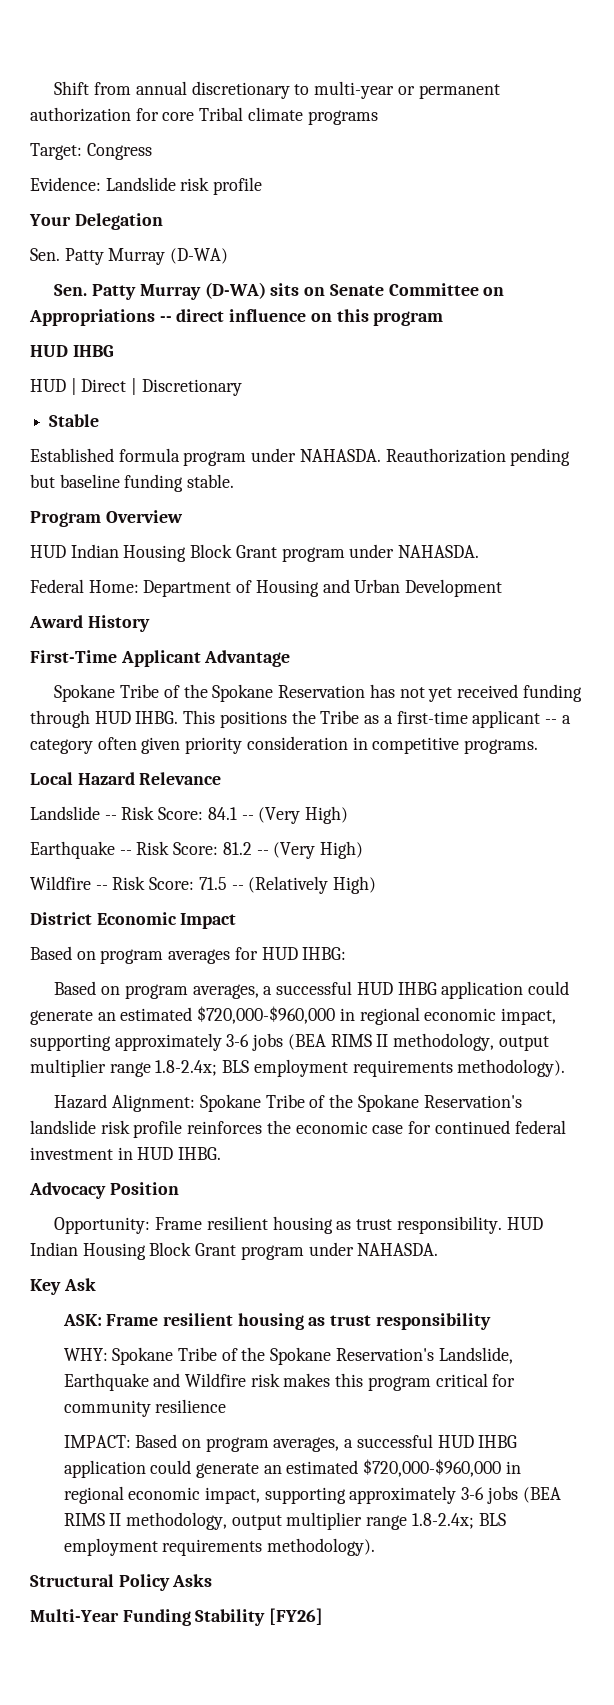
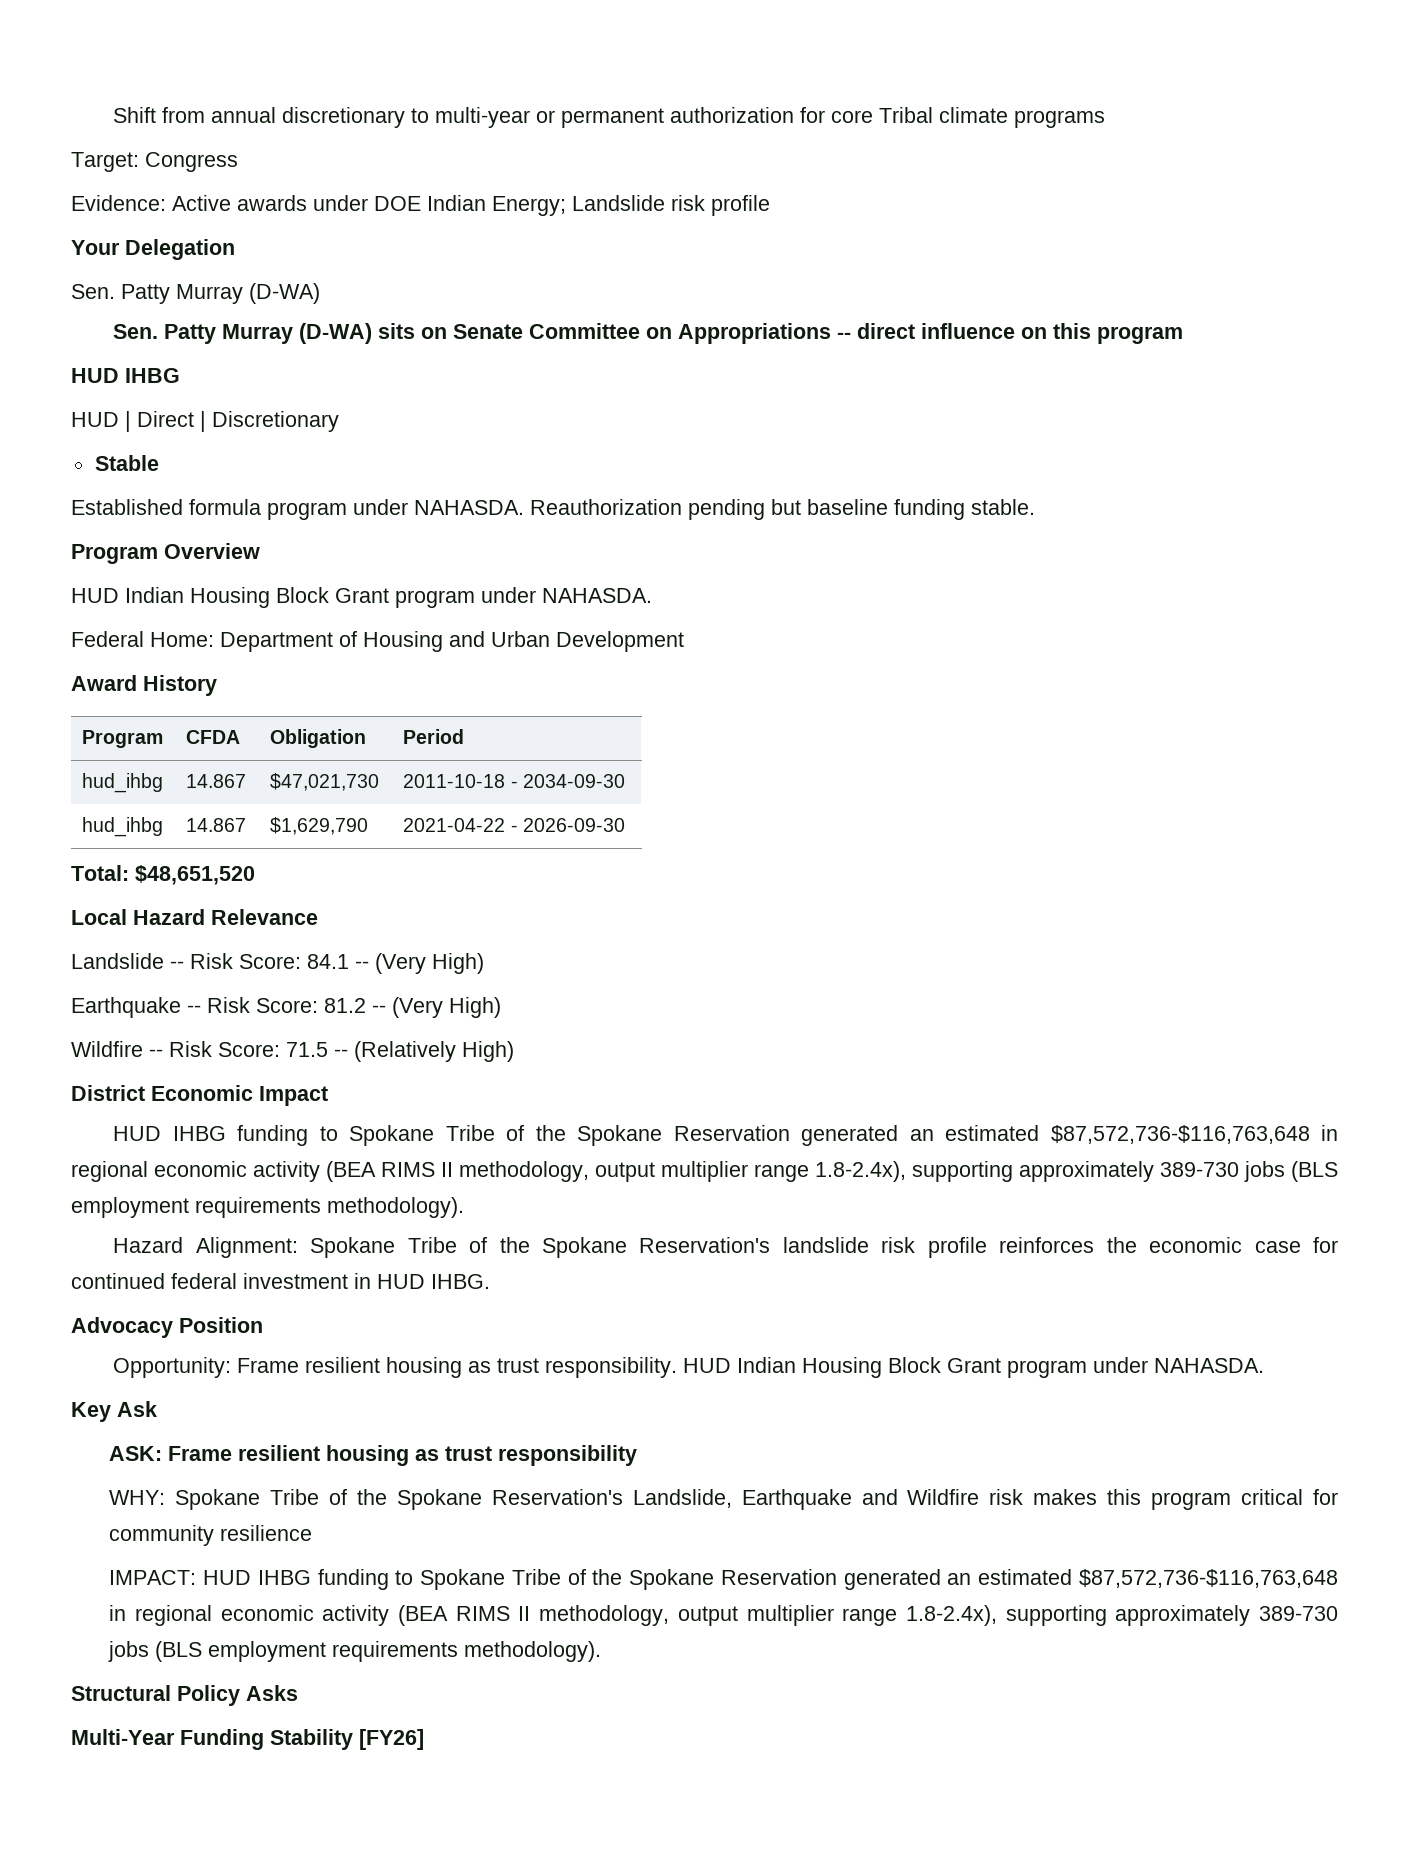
(101, 184) none -> [172,195,566,216] Active awards under DOE Indian Energy;
[30,650,291,667] [54,684,582,702] [30,710,571,728] [30,736,539,754] // First-Time Applicant Advantage // Spokane Tribe of the Spokane Reservation has not yet received funding through HUD IHBG. This positions the Tribe as a first-time applicant -- a category often given priority consideration in competitive programs. -> [82,730,164,748] [186,730,241,744] [270,729,367,748] [403,729,465,744] [82,773,164,793] [186,774,247,788] [270,773,380,791] [403,774,625,788] [82,817,164,837] [186,818,247,832] [270,817,369,835] [403,818,625,832] [71,865,255,885] // Program | CFDA | Obligation | Period // hud_ihbg | 14.867 | $47,021,730 | 2011-10-18 - 2034-09-30 // hud_ihbg | 14.867 | $1,629,790 | 2021-04-22 - 2026-09-30 // Total: $48,651,520
[30,946,347,964] [54,981,569,999] [30,1006,557,1025] [30,1033,549,1051] [30,1059,250,1077] Based on program averages for HUD IHBG: // Based on program averages, a successful HUD IHBG application could generate an estimated $720,000-$960,000 in regional economic impact, supporting approximately 3-6 jobs (BEA RIMS II methodology, output multiplier range 1.8-2.4x; BLS -> [113,1125,1339,1146] [71,1161,1338,1182] HUD IHBG funding to Spokane Tribe of the Spokane Reservation generated an estimated $87,572,736-$116,763,648 in regional economic activity (BEA RIMS II methodology, output multiplier range 1.8-2.4x), supporting approximately 389-730 jobs (BLS
[135,1434,518,1452] [63,1459,521,1478] [63,1486,561,1504] [63,1512,506,1530] Based on program averages, a successful HUD IHBG application could generate an estimated $720,000-$960,000 in regional economic impact, supporting approximately 3-6 jobs (BEA RIMS II methodology, output multiplier range 1.8-2.4x; BLS -> [203,1569,1338,1590] [109,1605,1338,1626] [108,1641,203,1662] HUD IHBG funding to Spokane Tribe of the Spokane Reservation generated an estimated $87,572,736-$116,763,648 in regional economic activity (BEA RIMS II methodology, output multiplier range 1.8-2.4x), supporting approximately 389-730 jobs (BLS

